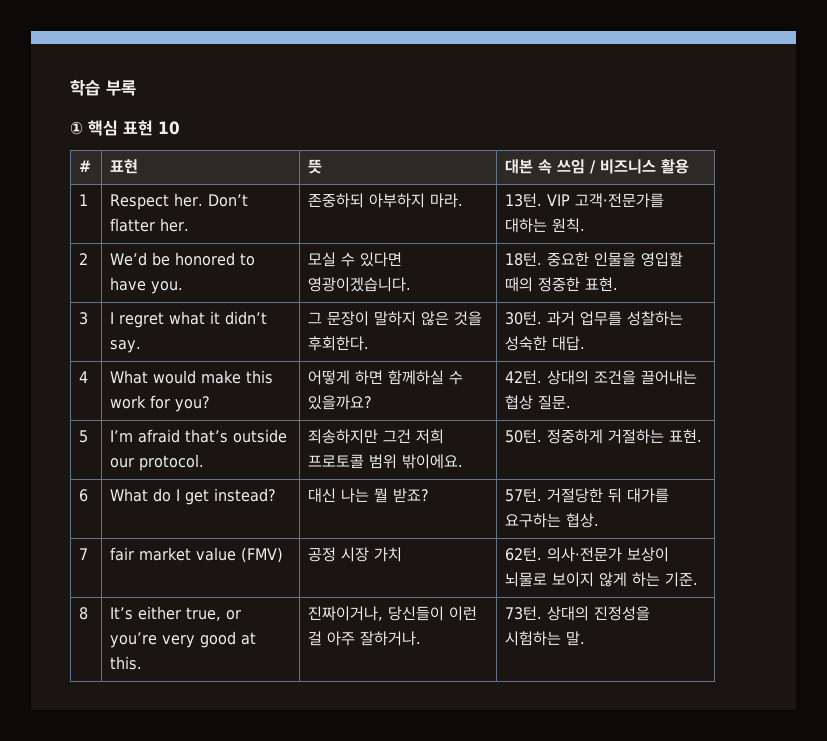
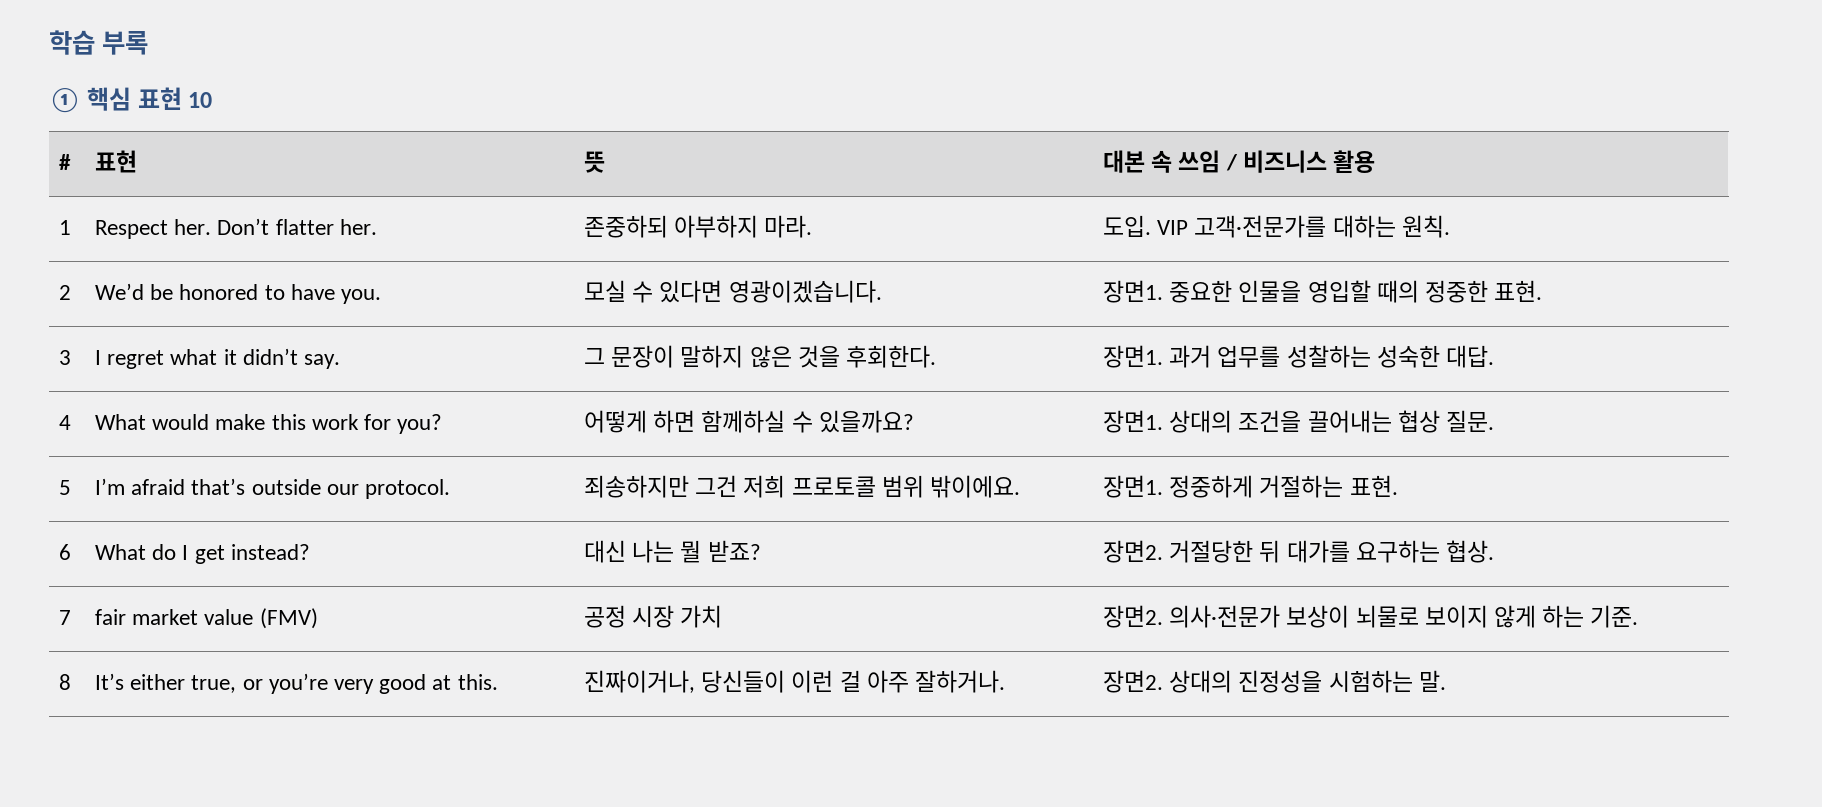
[505,193,543,207] 13턴. -> [1102,215,1151,237] 도입.
[505,252,543,266] 18턴. -> [1102,280,1163,303] 장면1.
[505,311,543,325] 30턴. -> [1102,345,1163,368] 장면1.
[505,370,543,384] 42턴. -> [1102,410,1163,433] 장면1.
[505,429,543,443] 50턴. -> [1102,475,1163,498] 장면1.
[505,488,543,502] 57턴. -> [1102,540,1163,563] 장면2.
[505,547,543,561] 62턴. -> [1102,605,1163,628] 장면2.
[505,606,543,620] 73턴. -> [1102,670,1163,693] 장면2.

